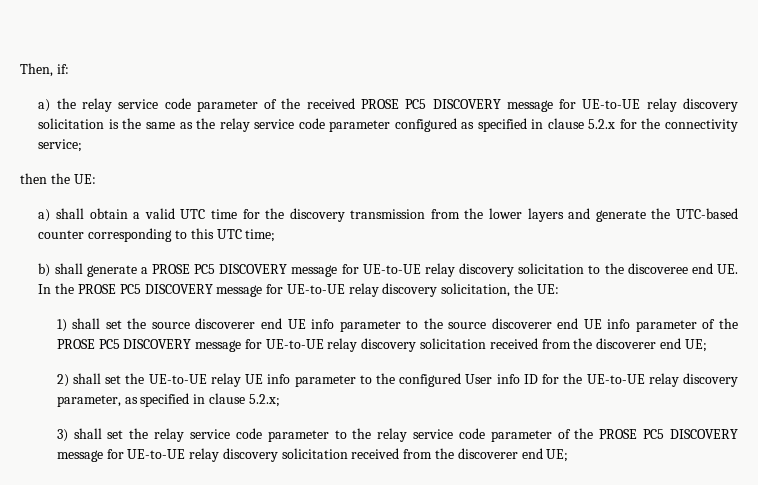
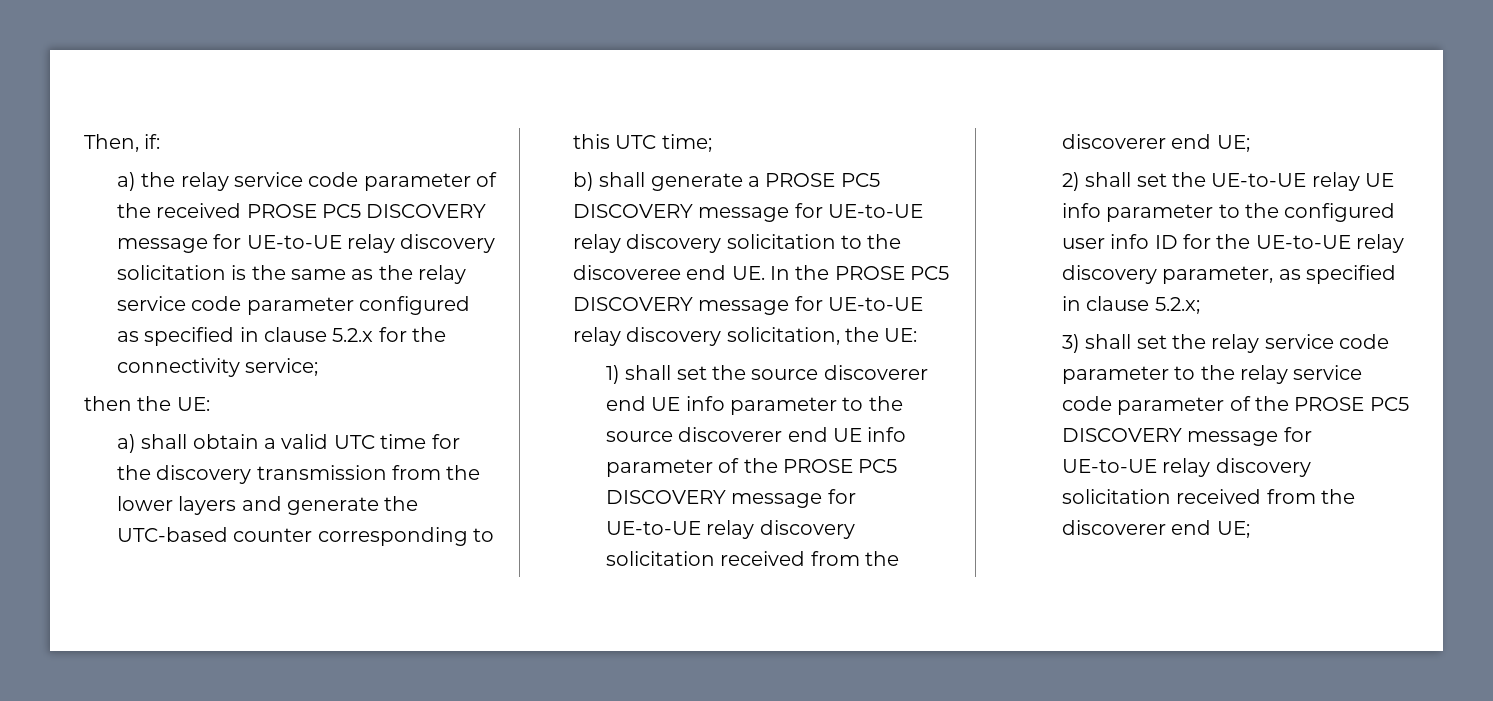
[465,374,493,384] User -> [1061,238,1105,249] user

